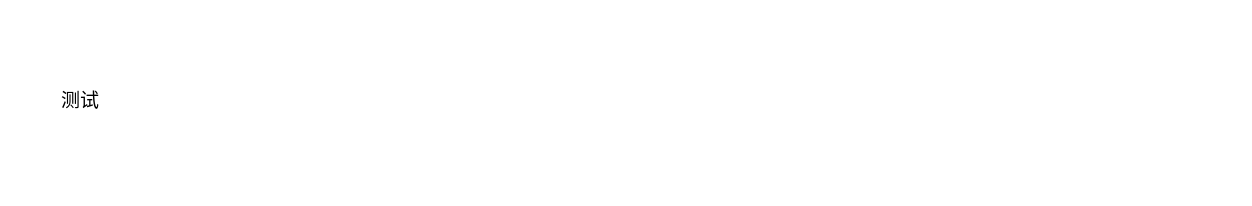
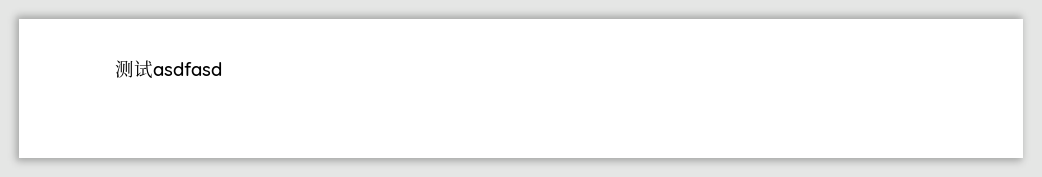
(99, 99) none -> [153,62,222,76] asdfasd

